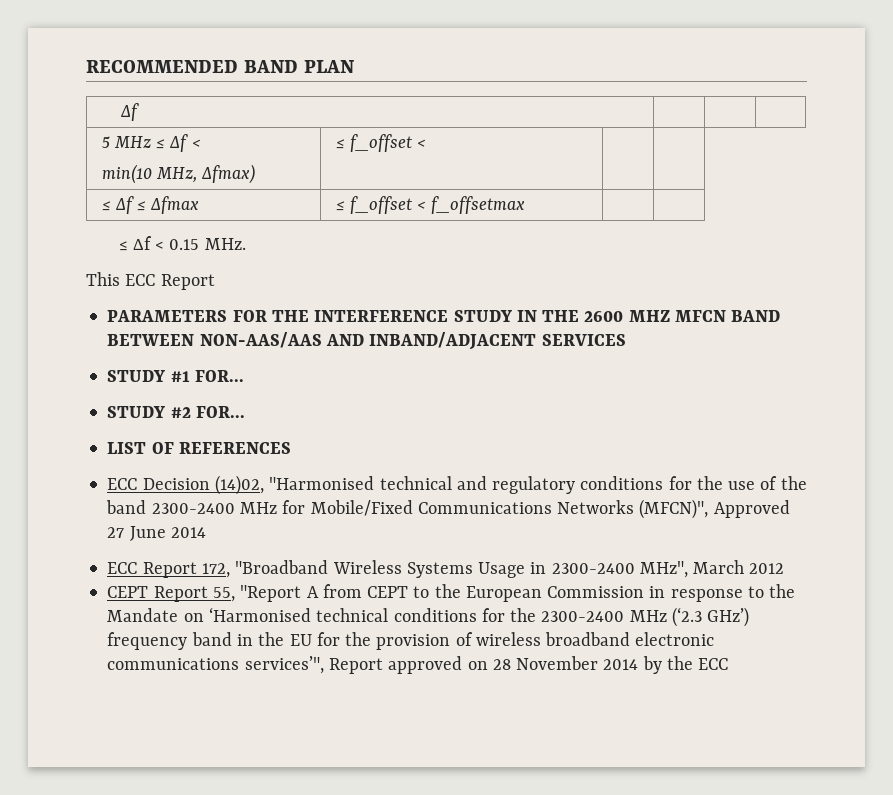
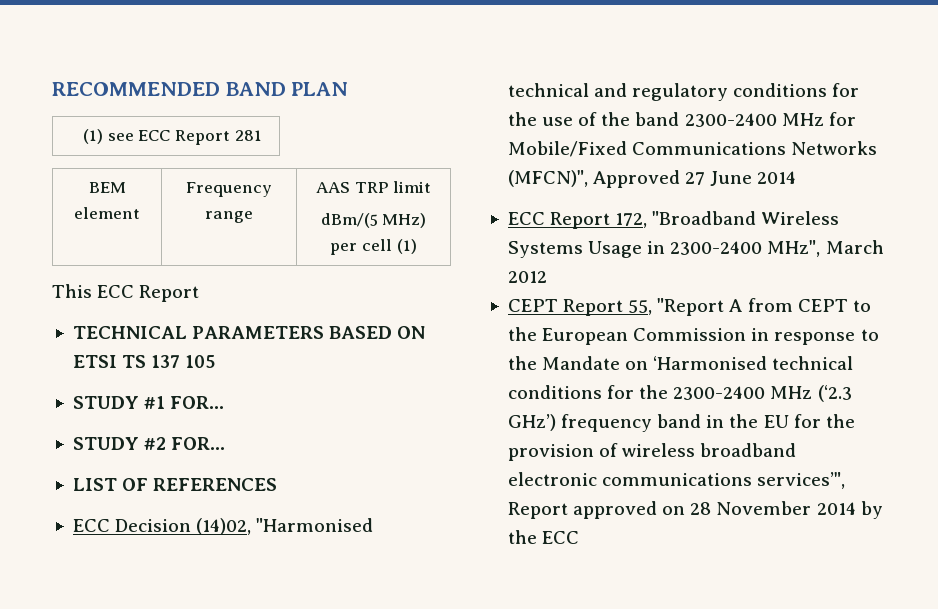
[121,103,140,121] [101,134,201,152] [101,164,256,184] [335,134,427,152] [101,196,200,214] [335,196,526,214] [118,236,246,251] [86,272,215,290] [107,310,781,322] [107,332,626,350] Δf | | | // 5 MHz ≤ Δf < // min(10 MHz, Δfmax) | ≤ f_offset < | | // ≤ Δf ≤ Δfmax | ≤ f_offset < f_offsetmax | | // ≤ Δf < 0.15 MHz. // This ECC Report // PARAMETERS FOR THE INTERFERENCE STUDY IN THE 2600 MHZ MFCN BAND BETWEEN NON-AAS/AAS AND INBAND/ADJACENT SERVICES -> [83,129,262,145] [88,182,126,193] [74,207,140,219] [186,182,272,197] [205,211,253,223] [315,181,432,193] [320,213,427,228] [330,239,417,255] [52,284,200,302] [72,326,426,339] [72,355,216,368] (1) see ECC Report 281 // BEM element | Frequency range | AAS TRP limit // dBm/(5 MHz) per cell (1) // This ECC Report // TECHNICAL PARAMETERS BASED ON ETSI TS 137 105

